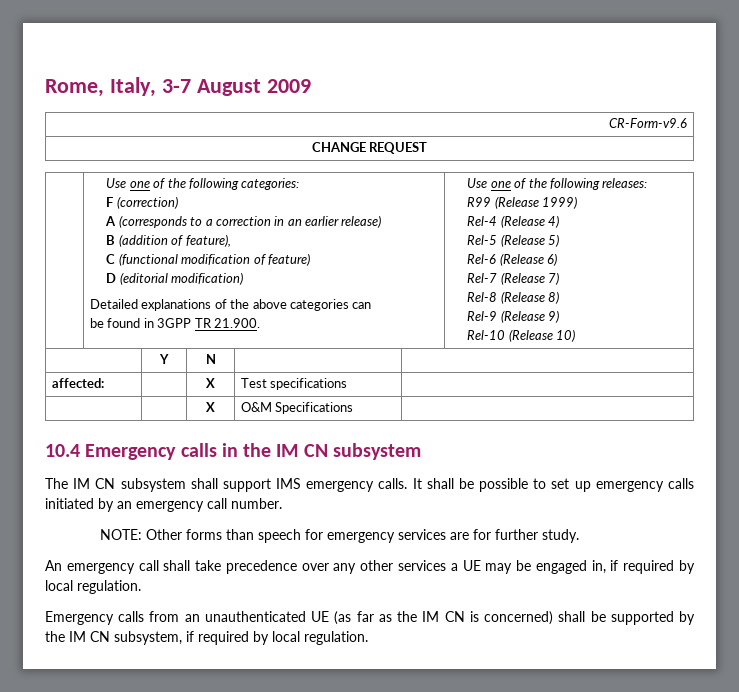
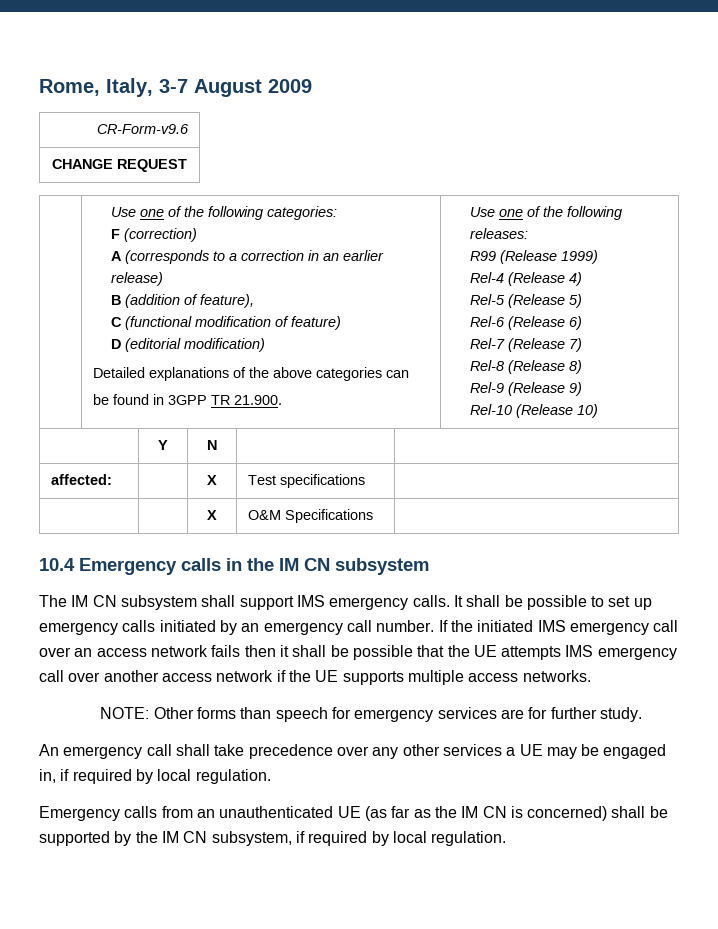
(282, 503) none -> [438,620,679,635] [39,645,677,660] [39,670,591,685] If the initiated IMS emergency call over an access network fails then it shall be possible that the UE attempts IMS emergency call over another access network if the UE supports multiple access networks.

